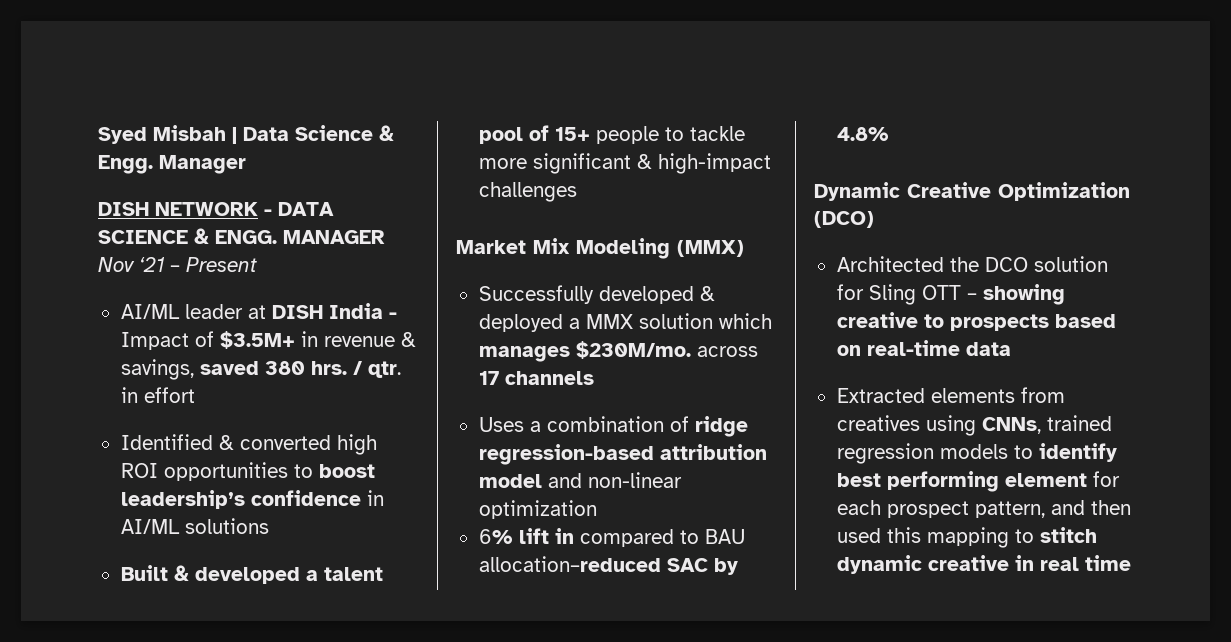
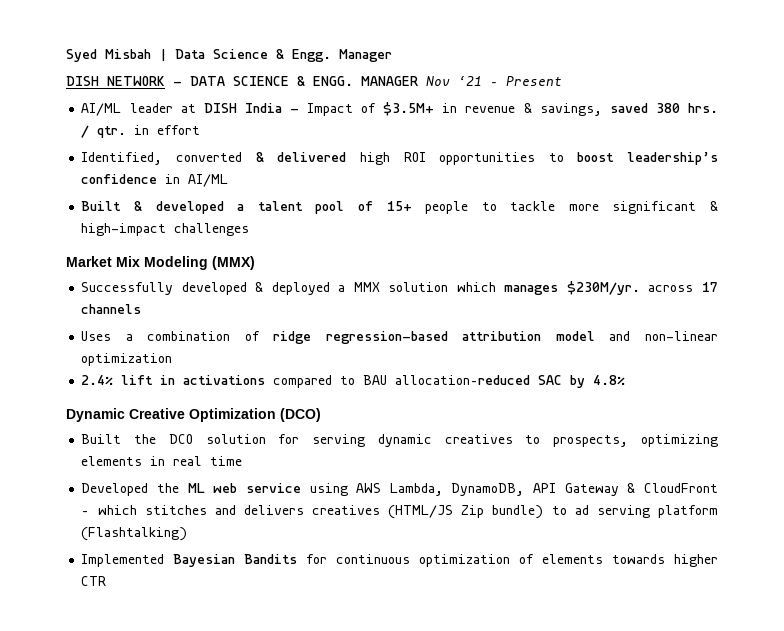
[120,434,331,450] Identified & converted -> [81,152,347,165] Identified, converted & delivered
[184,518,269,534] solutions -> (229, 180) none
[575,341,691,359] $230M/mo. -> [566,281,640,295] $230M/yr.
[478,529,513,544] 6% -> [81,375,114,385] 2.4%
(574, 536) none -> [183,375,266,385] activations
[836,256,944,272] Architected -> [81,434,122,444] Built
[868,284,1065,305] [836,312,1116,331] [836,340,1011,356] [836,387,1065,403] [836,415,1112,436] [836,443,1117,464] [836,471,1120,492] [836,500,1131,518] [836,527,1097,548] [836,555,1131,574] Sling OTT – showing creative to prospects based on real-time data // Extracted elements from creatives using CNNs, trained regression models to identify best performing element for each prospect pattern, and then used this mapping to stitch dynamic creative in real time -> [312,434,718,447] [81,456,243,466] [81,483,718,496] [81,505,718,519] [81,527,188,541] [81,554,718,567] [81,576,107,586] serving dynamic creatives to prospects, optimizing elements in real time // Developed the ML web service using AWS Lambda, DynamoDB, API Gateway & CloudFront – which stitches and delivers creatives (HTML/JS Zip bundle) to ad serving platform (Flashtalking) // Implemented Bayesian Bandits for continuous optimization of elements towards higher CTR

